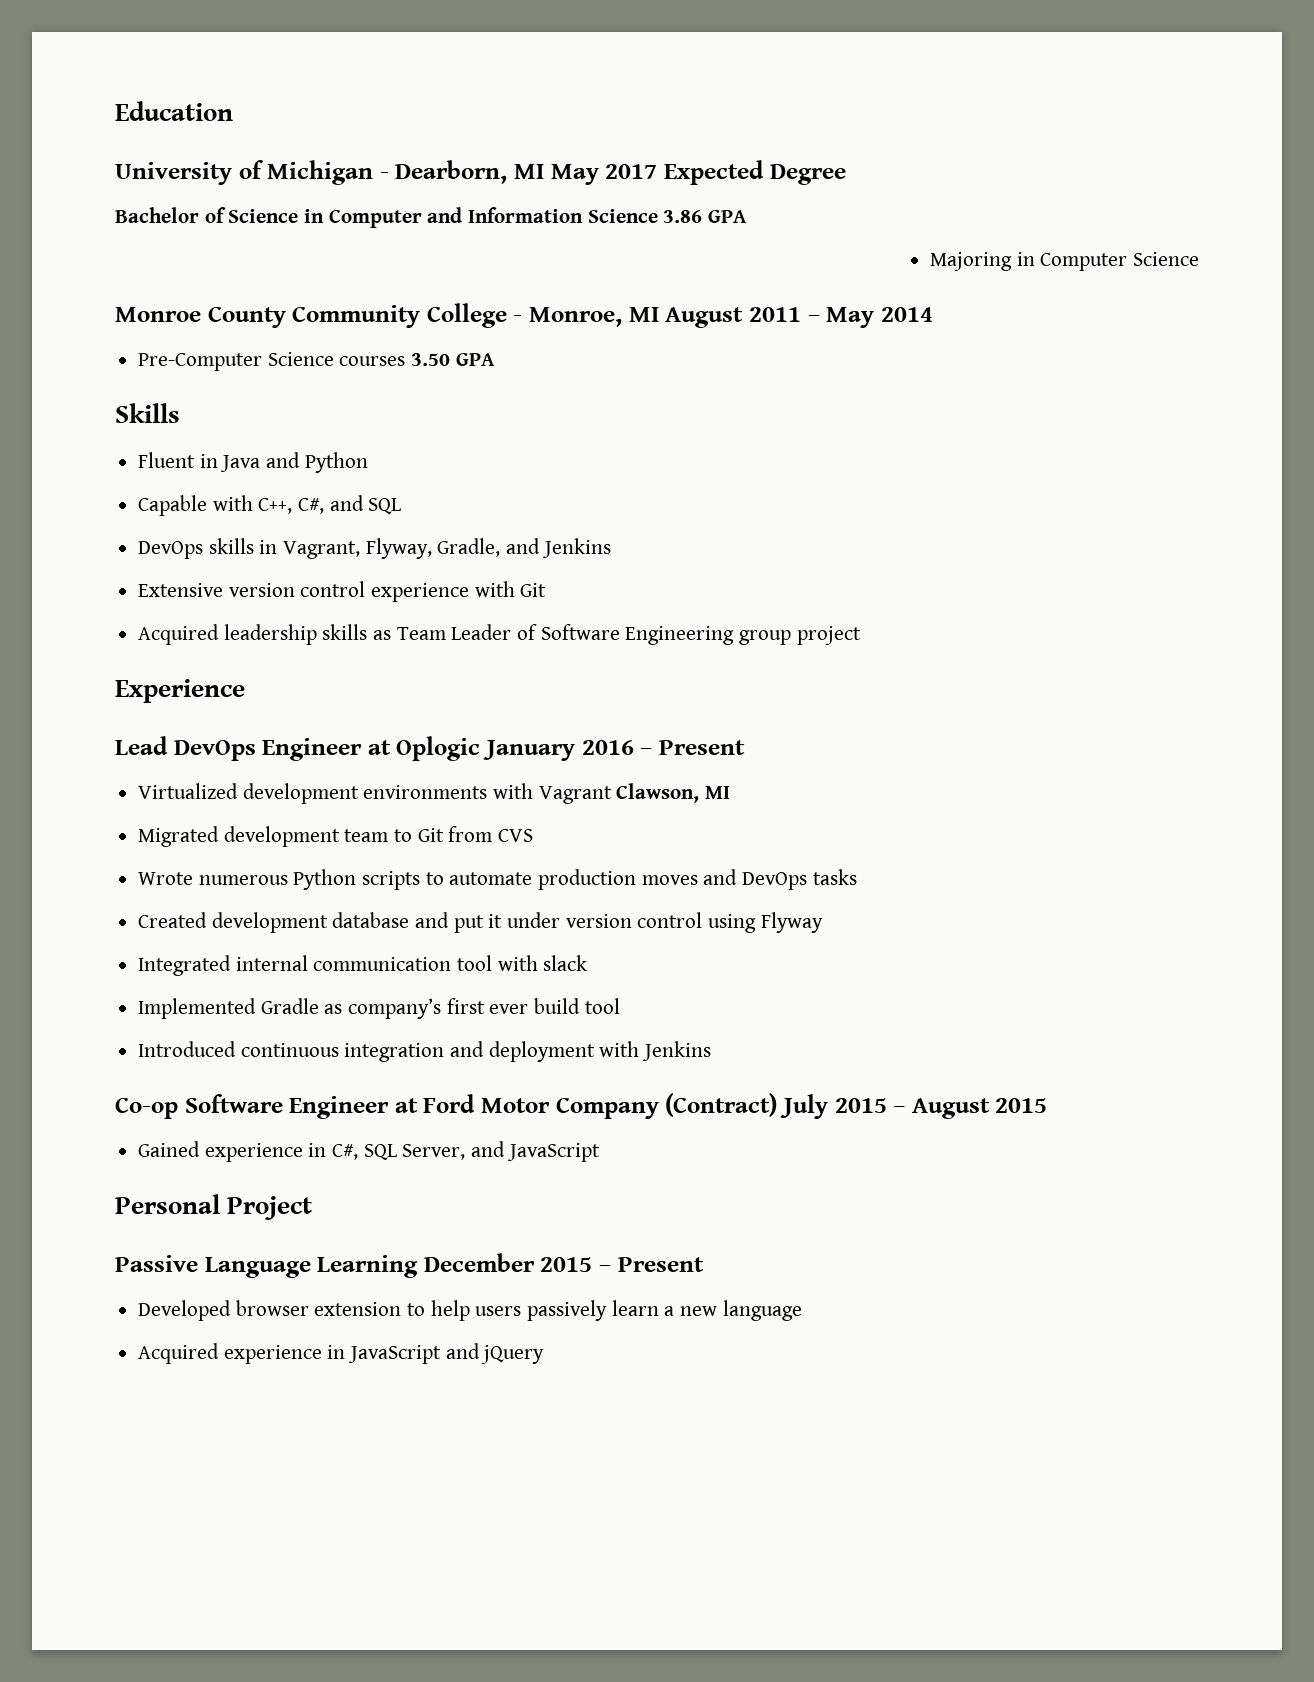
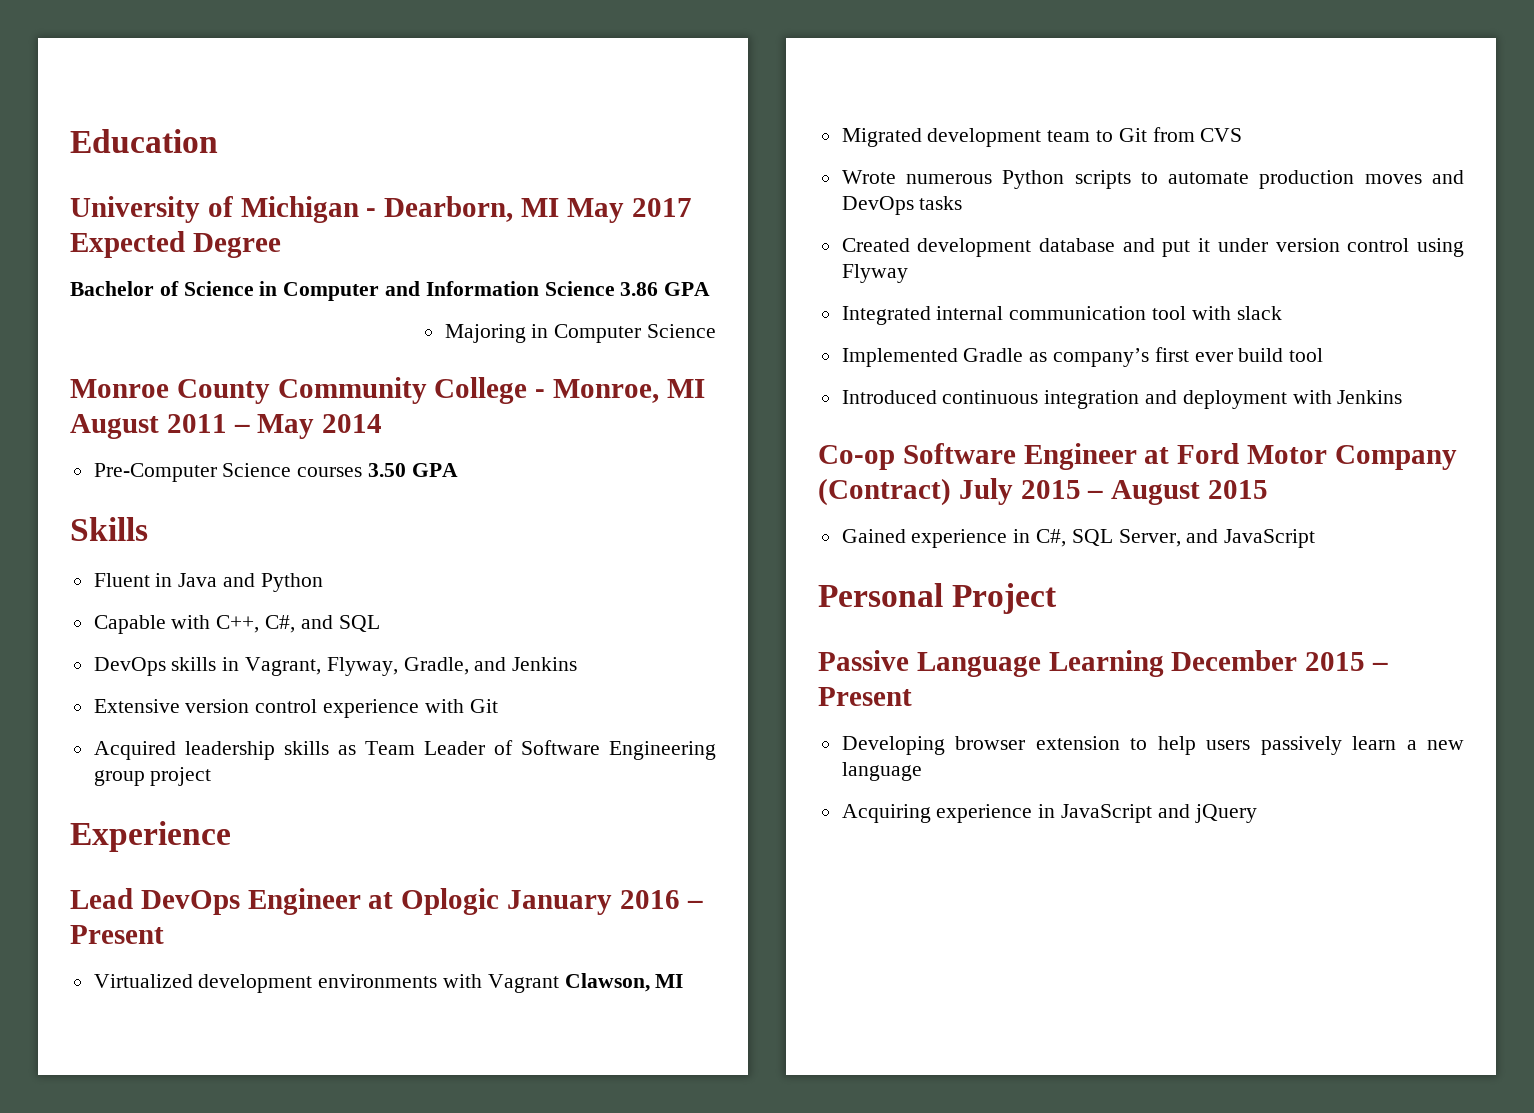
[138,1300,232,1321] Developed -> [841,736,945,755] Developing
[138,1343,220,1364] Acquired -> [841,804,931,823] Acquiring

